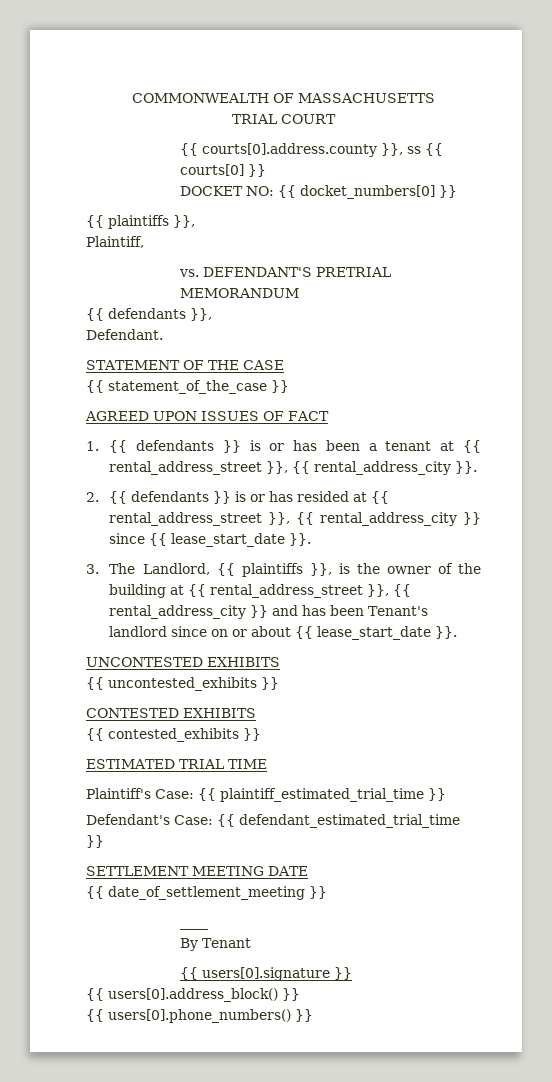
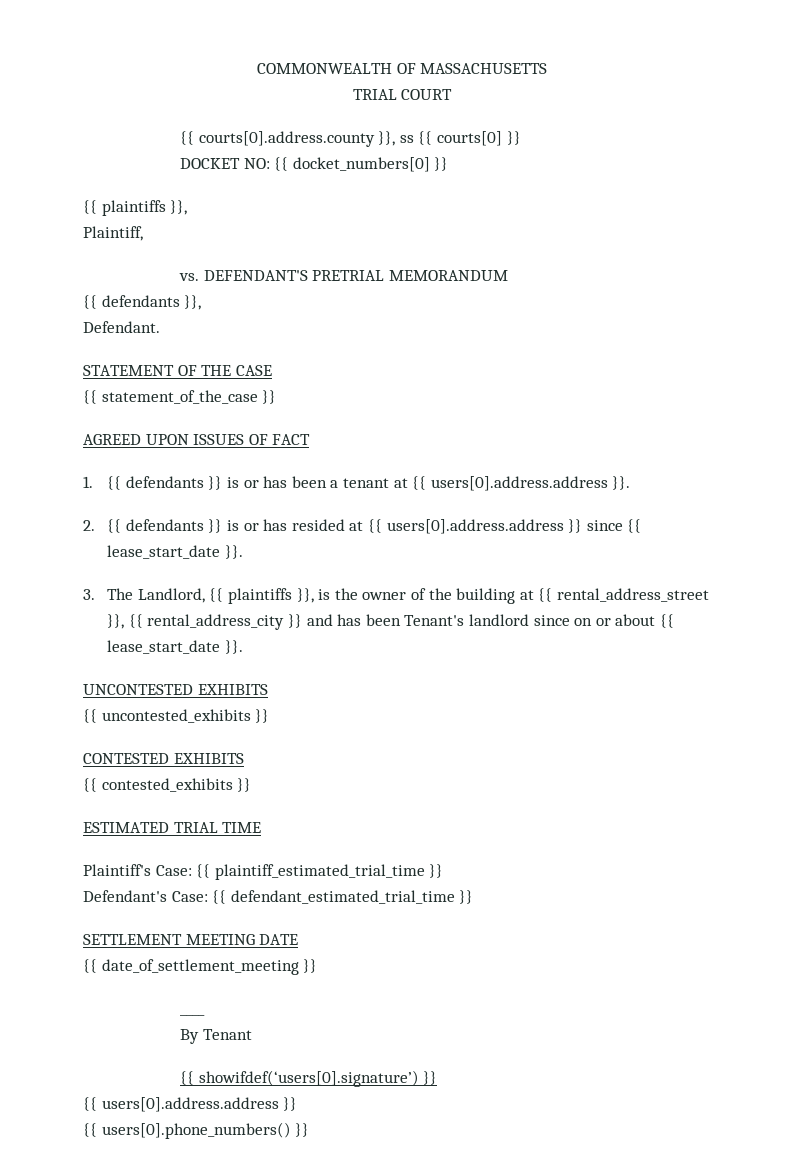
[109,461,452,475] rental_address_street }}, {{ rental_address_city -> [430,476,608,491] users[0].address.address
[109,512,458,526] rental_address_street }}, {{ rental_address_city -> [386,519,564,534] users[0].address.address
[201,967,352,981] [86,988,278,1002] users[0].signature }} // {{ users[0].address_block() -> [198,1070,438,1087] [83,1097,279,1112] showifdef(‘users[0].signature’) }} // {{ users[0].address.address

